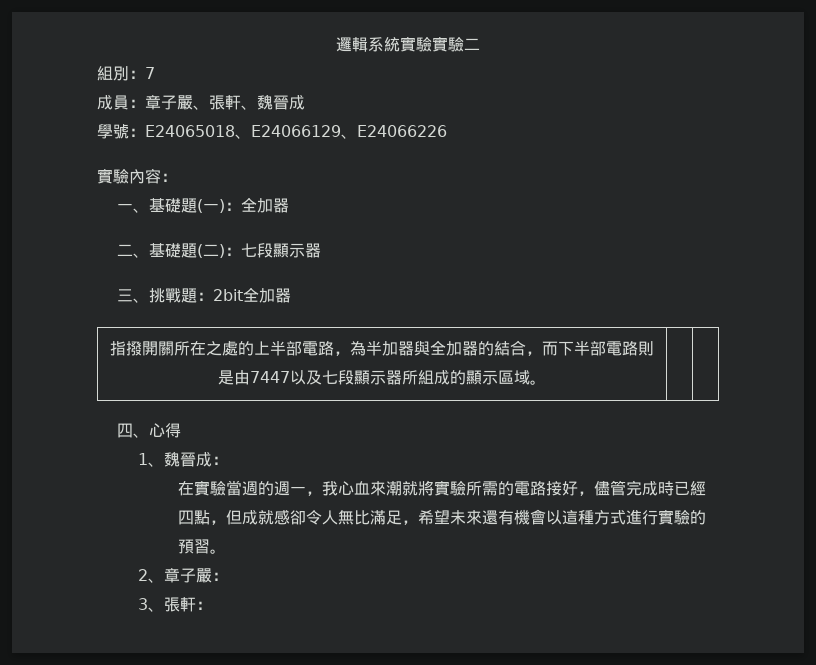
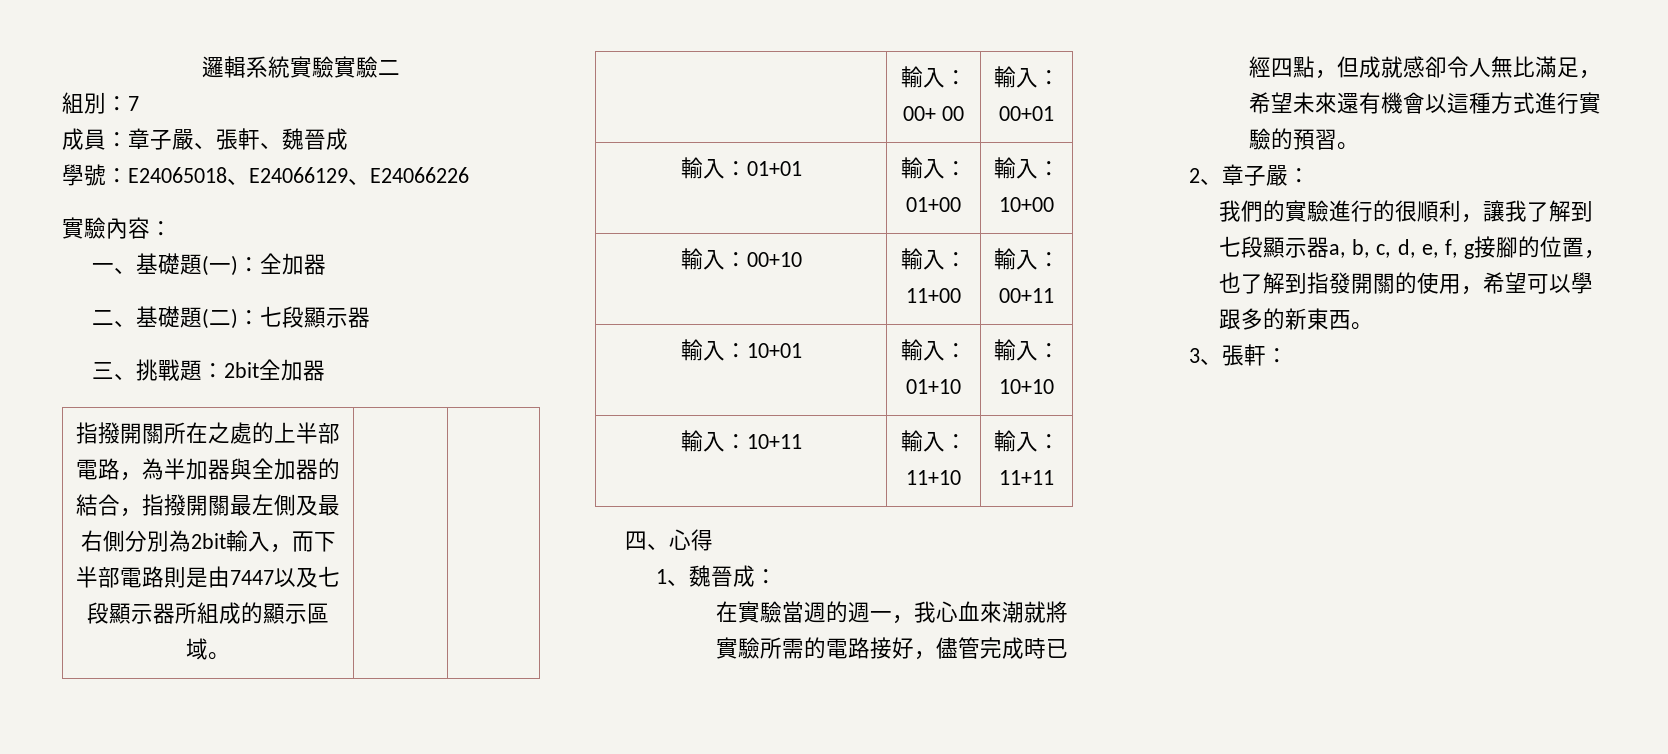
(542, 353) none -> [142,494,340,516] [80,530,292,553] 指撥開關最左側及最右側分別為2bit輸入，
(546, 382) none -> [900,66,967,88] [903,106,964,121] [993,66,1060,88] [999,106,1054,121] [680,157,802,179] [900,157,967,179] [906,197,961,212] [993,157,1060,179] [999,197,1054,212] [680,248,802,270] [900,248,967,270] [906,288,961,303] [993,248,1060,270] [999,288,1054,303] [680,339,802,361] [900,339,967,361] [906,379,961,394] [993,339,1060,361] [999,379,1054,394] [680,430,802,452] [900,430,967,452] [906,470,961,485] [993,430,1060,452] [999,470,1054,485] // | 輸入：00+ 00 | 輸入：00+01 // 輸入：01+01 | 輸入：01+00 | 輸入：10+00 // 輸入：00+10 | 輸入：11+00 | 輸入：00+11 // 輸入：10+01 | 輸入：01+10 | 輸入：10+10 // 輸入：10+11 | 輸入：11+10 | 輸入：11+11
(228, 576) none -> [1219,200,1594,223] [1219,236,1606,259] [1219,272,1594,295] [1219,308,1374,330] // 我們的實驗進行的很順利，讓我了解到七段顯示器a, b, c, d, e, f, g接腳的位置，也了解到指發開關的使用，希望可以學跟多的新東西。

